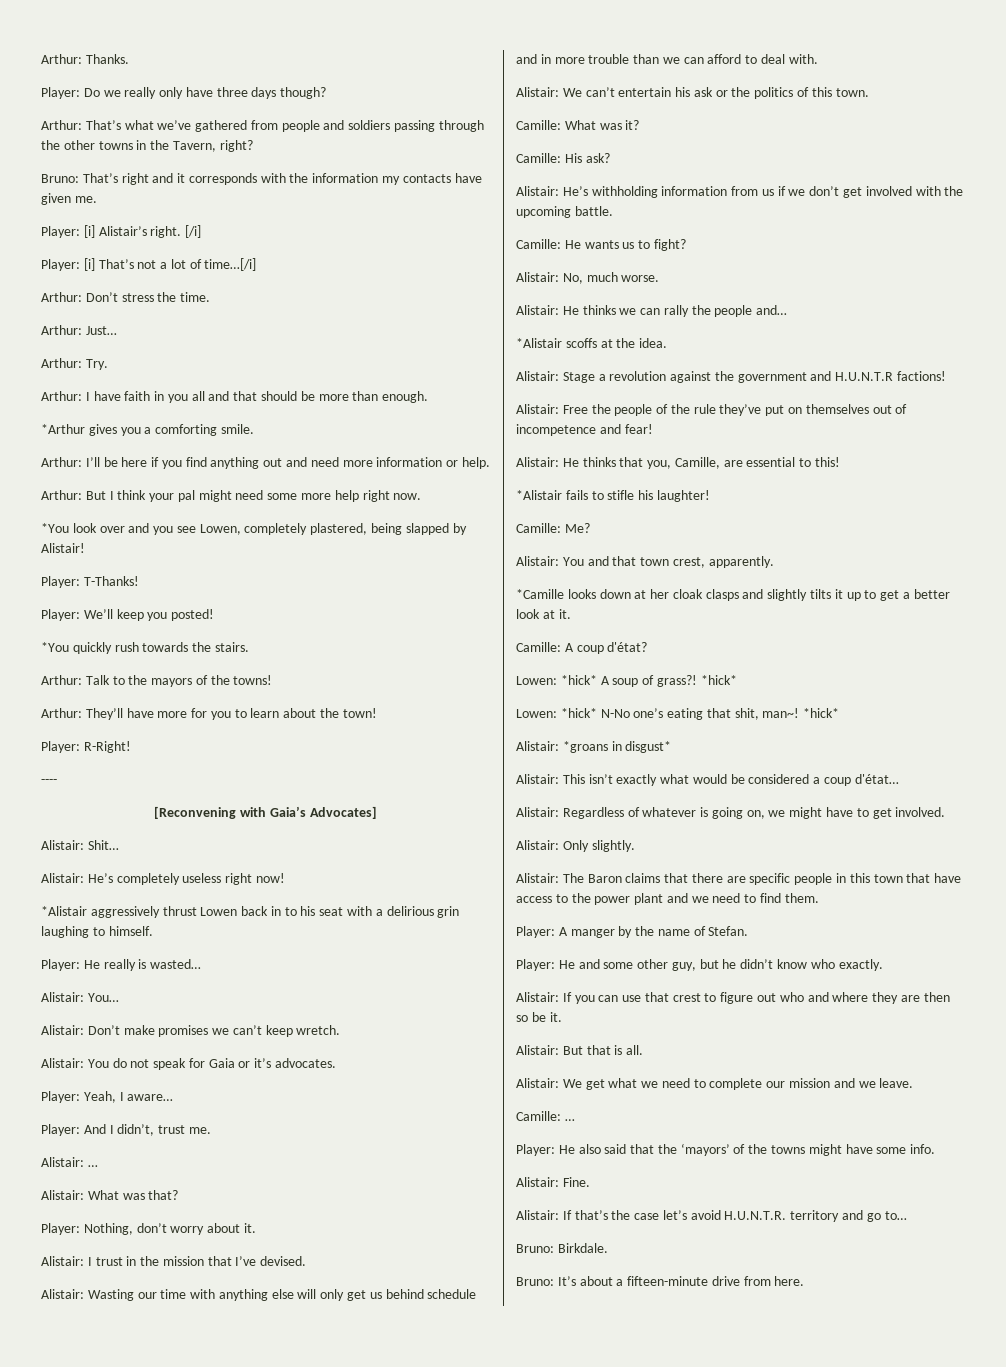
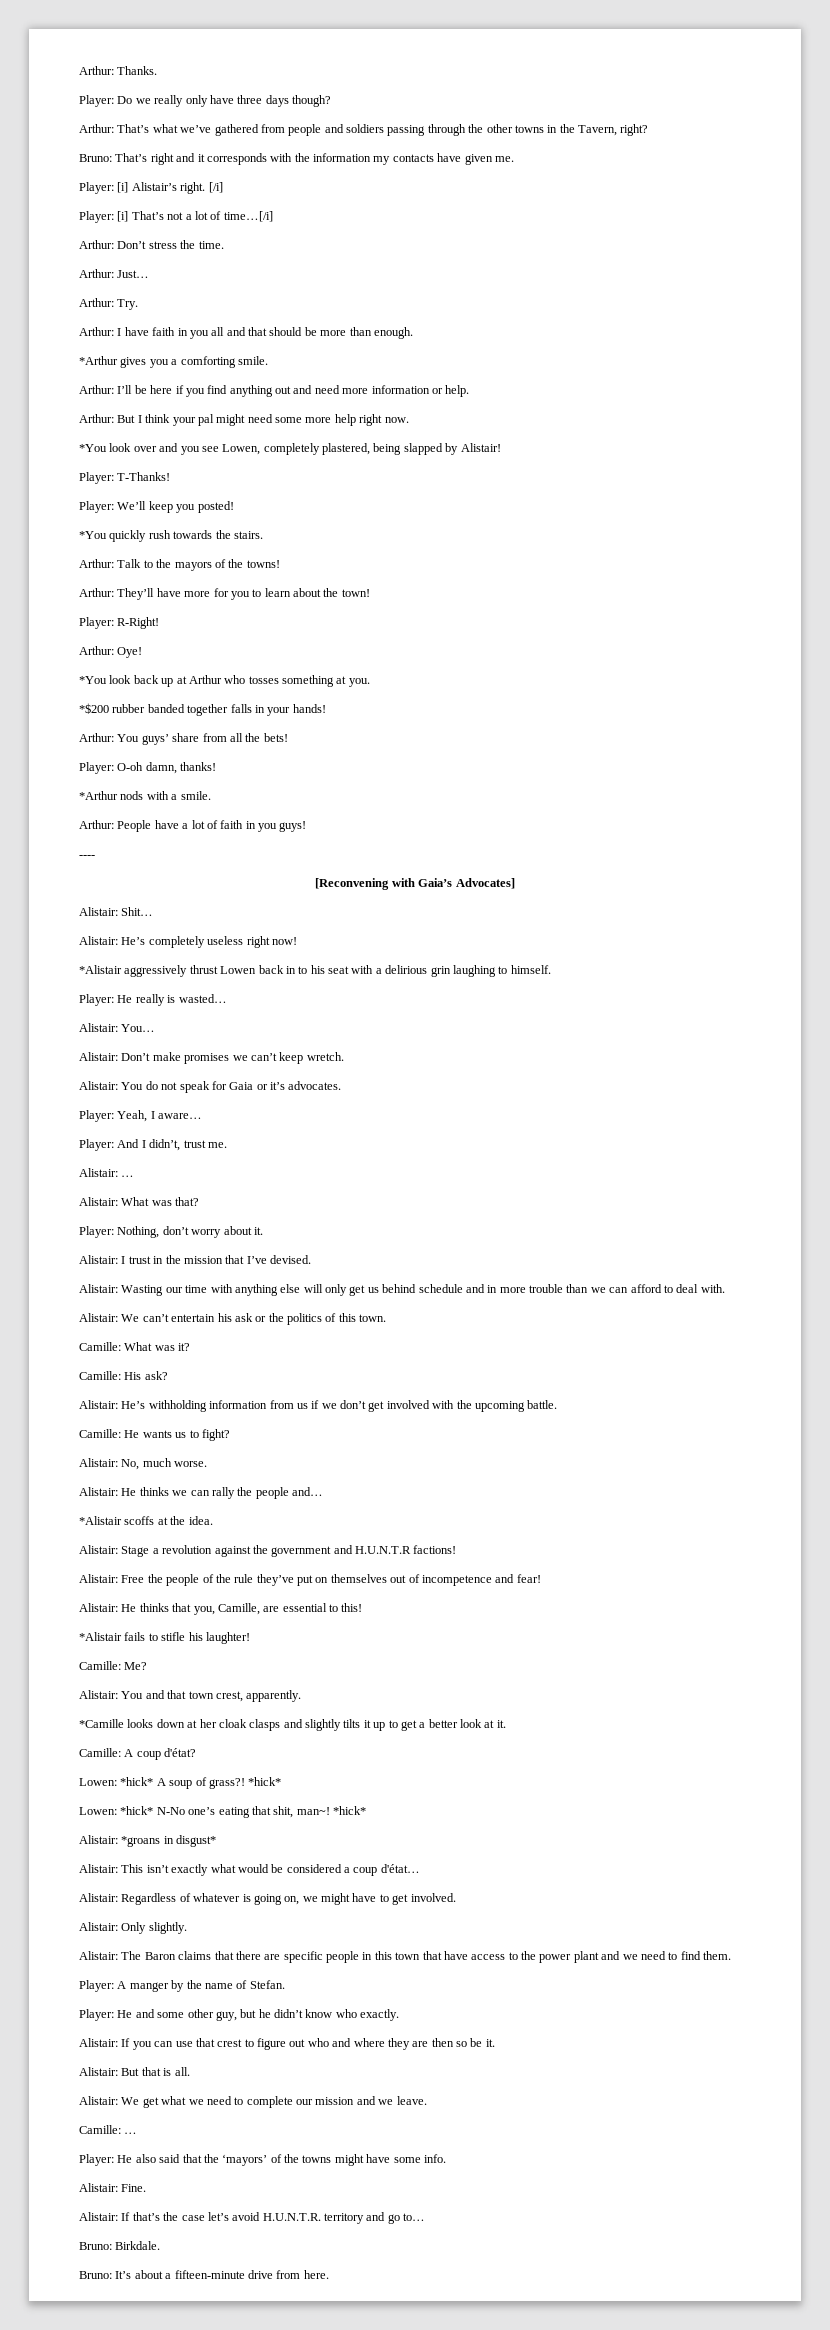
(131, 747) none -> [79,646,143,658] [79,675,370,687] [79,703,326,716] [79,733,288,745] [79,762,217,774] [79,791,211,800] [79,820,307,832] // Arthur: Oye! // *You look back up at Arthur who tosses something at you. // *$200 rubber banded together falls in your hands! // Arthur: You guys’ share from all the bets! // Player: O-oh damn, thanks! // *Arthur nods with a smile. // Arthur: People have a lot of faith in you guys!

